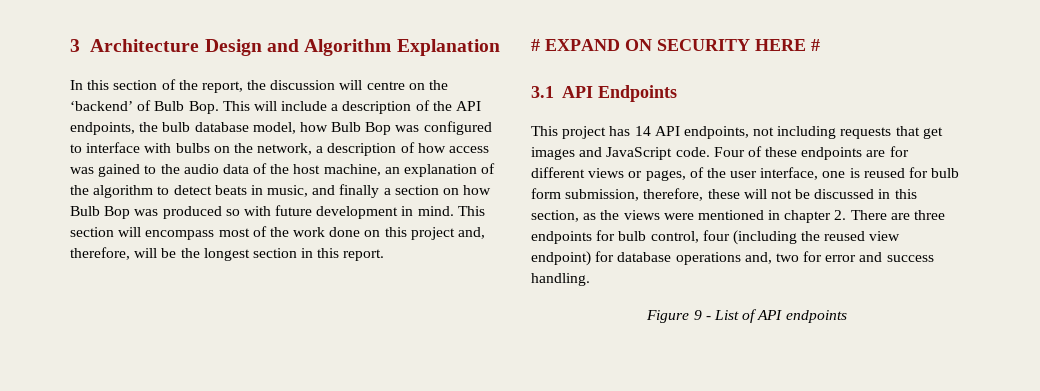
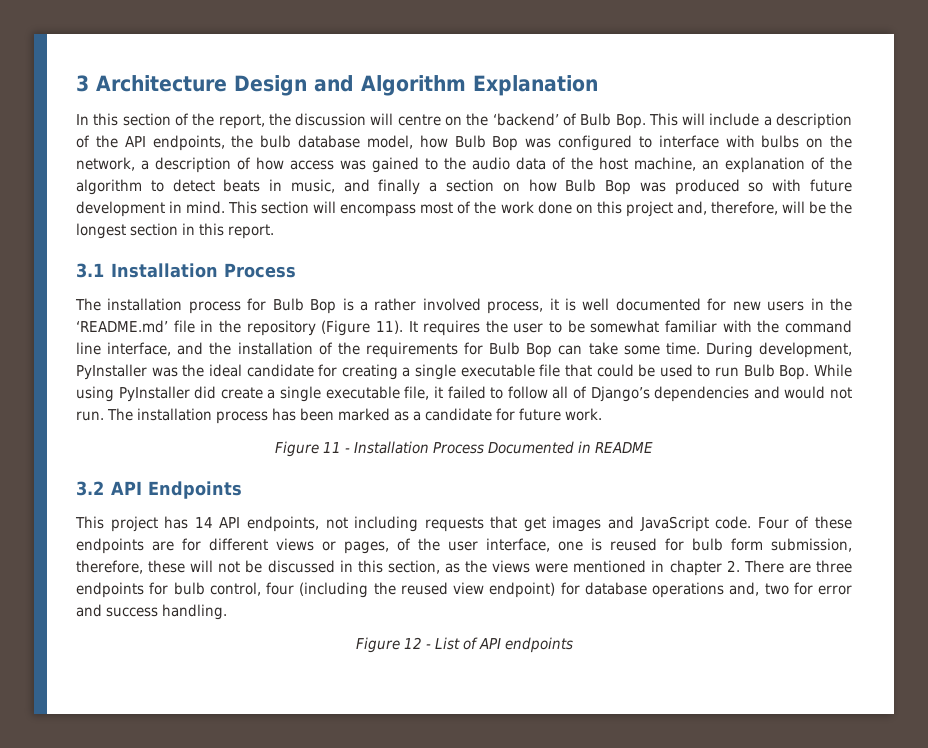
[531,39,820,51] [531,86,554,98] # EXPAND ON SECURITY HERE # // 3.1 -> [76,263,297,278] [75,298,853,314] [76,320,852,336] [76,342,852,358] [76,364,853,380] [76,386,852,402] [76,408,602,424] [275,441,653,457] [76,481,104,496] 3.1 Installation Process // The installation process for Bulb Bop is a rather involved process, it is well documented for new users in the ‘README.md’ file in the repository (Figure 11). It requires the user to be somewhat familiar with the command line interface, and the installation of the requirements for Bulb Bop can take some time. During development, PyInstaller was the ideal candidate for creating a single executable file that could be used to run Bulb Bop. While using PyInstaller did create a single executable file, it failed to follow all of Django’s dependencies and would not run. The installation process has been marked as a candidate for future work. // Figure 11 - Installation Process Documented in README // 3.2
[693,310,702,320] 9 -> [403,637,422,649] 12

